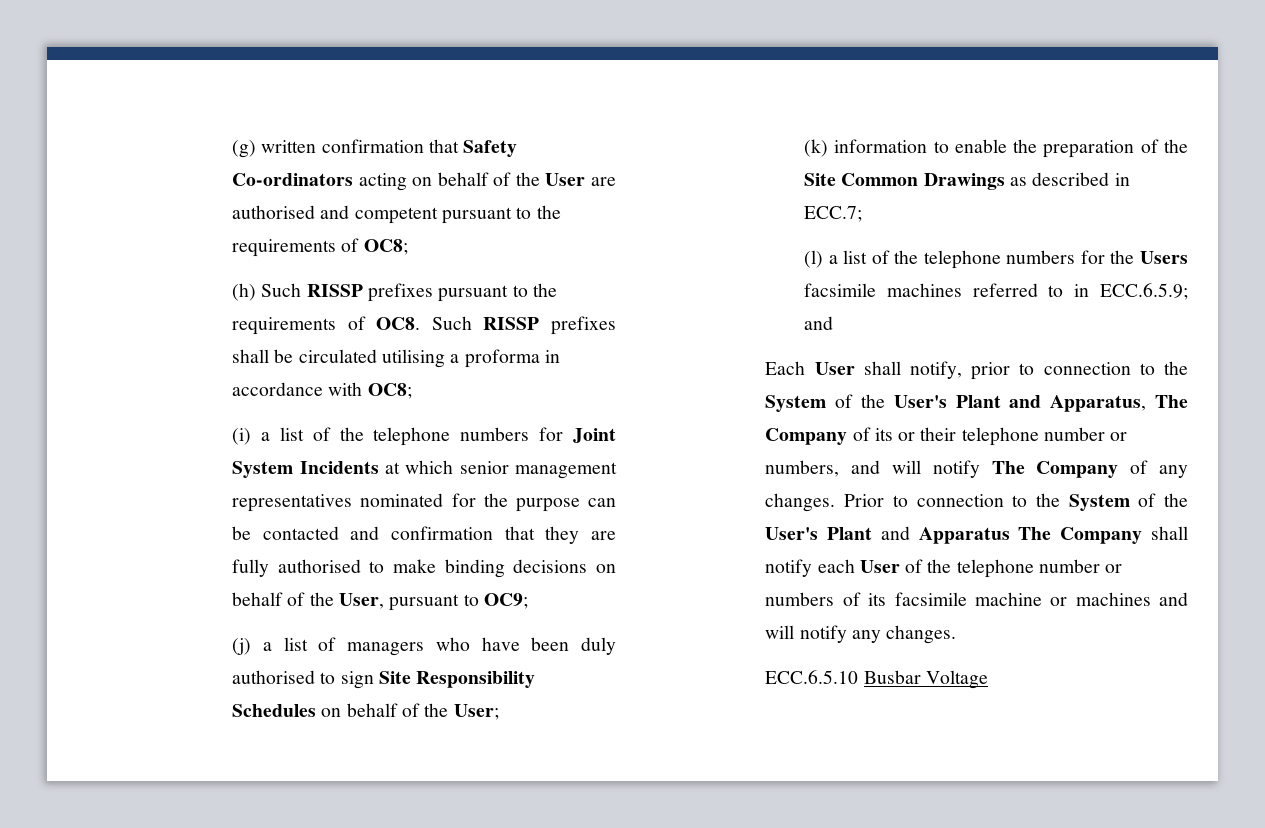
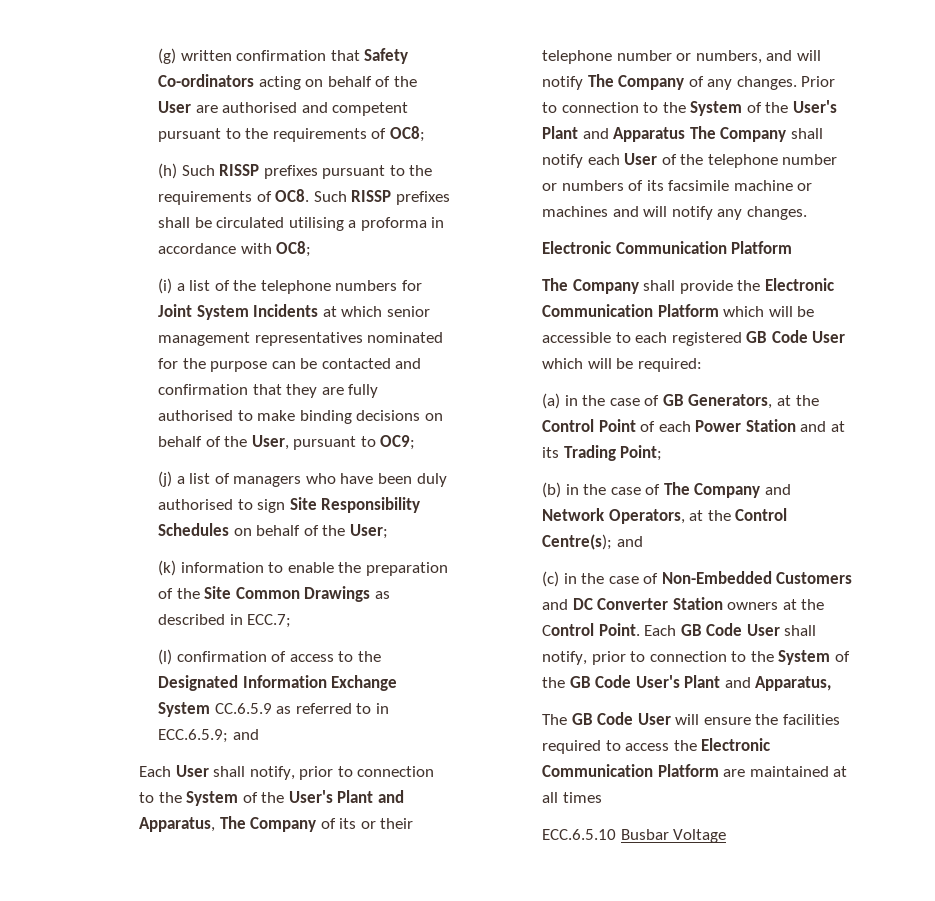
[828,250,1188,269] [804,283,962,297] a list of the telephone numbers for the Users facsimile machines -> [176,651,381,662] [157,675,398,691] [157,702,292,717] confirmation of access to the Designated Information Exchange System CC.6.5.9 as
(957, 634) none -> [541,241,793,254] [541,278,834,294] [541,304,815,317] [541,330,846,346] [541,358,702,372] [541,393,819,409] [541,419,846,432] [541,445,663,461] [541,482,792,498] [541,508,788,524] [541,534,643,550] [541,571,853,587] [541,597,825,610] [541,623,817,636] [541,650,851,665] [541,675,832,691] [541,712,841,725] [541,738,771,754] [541,764,848,777] [541,792,602,803] // Electronic Communication Platform // The Company shall provide the Electronic Communication Platform which will be accessible to each registered GB Code User which will be required: // (a) in the case of GB Generators, at the Control Point of each Power Station and at its Trading Point; // (b) in the case of The Company and Network Operators, at the Control Centre(s); and // (c) in the case of Non-Embedded Customers and DC Converter Station owners at the Control Point. Each GB Code User shall notify, prior to connection to the System of the GB Code User's Plant and Apparatus, // The GB Code User will ensure the facilities required to access the Electronic Communication Platform are maintained at all times

